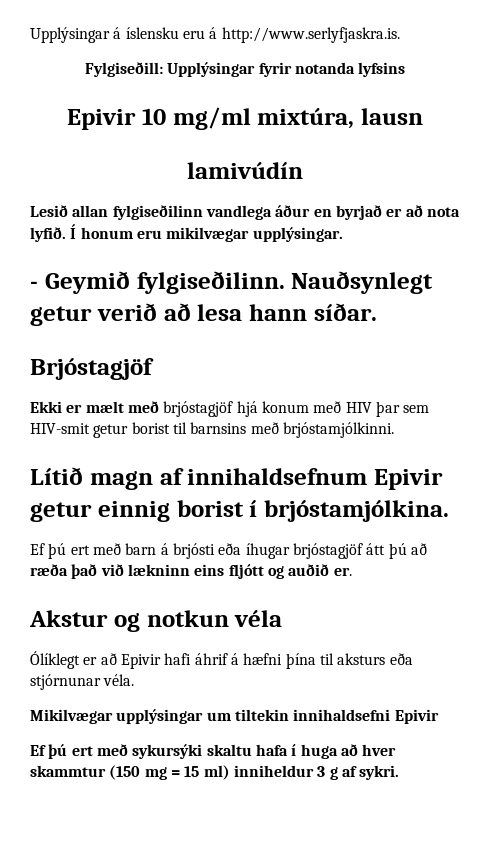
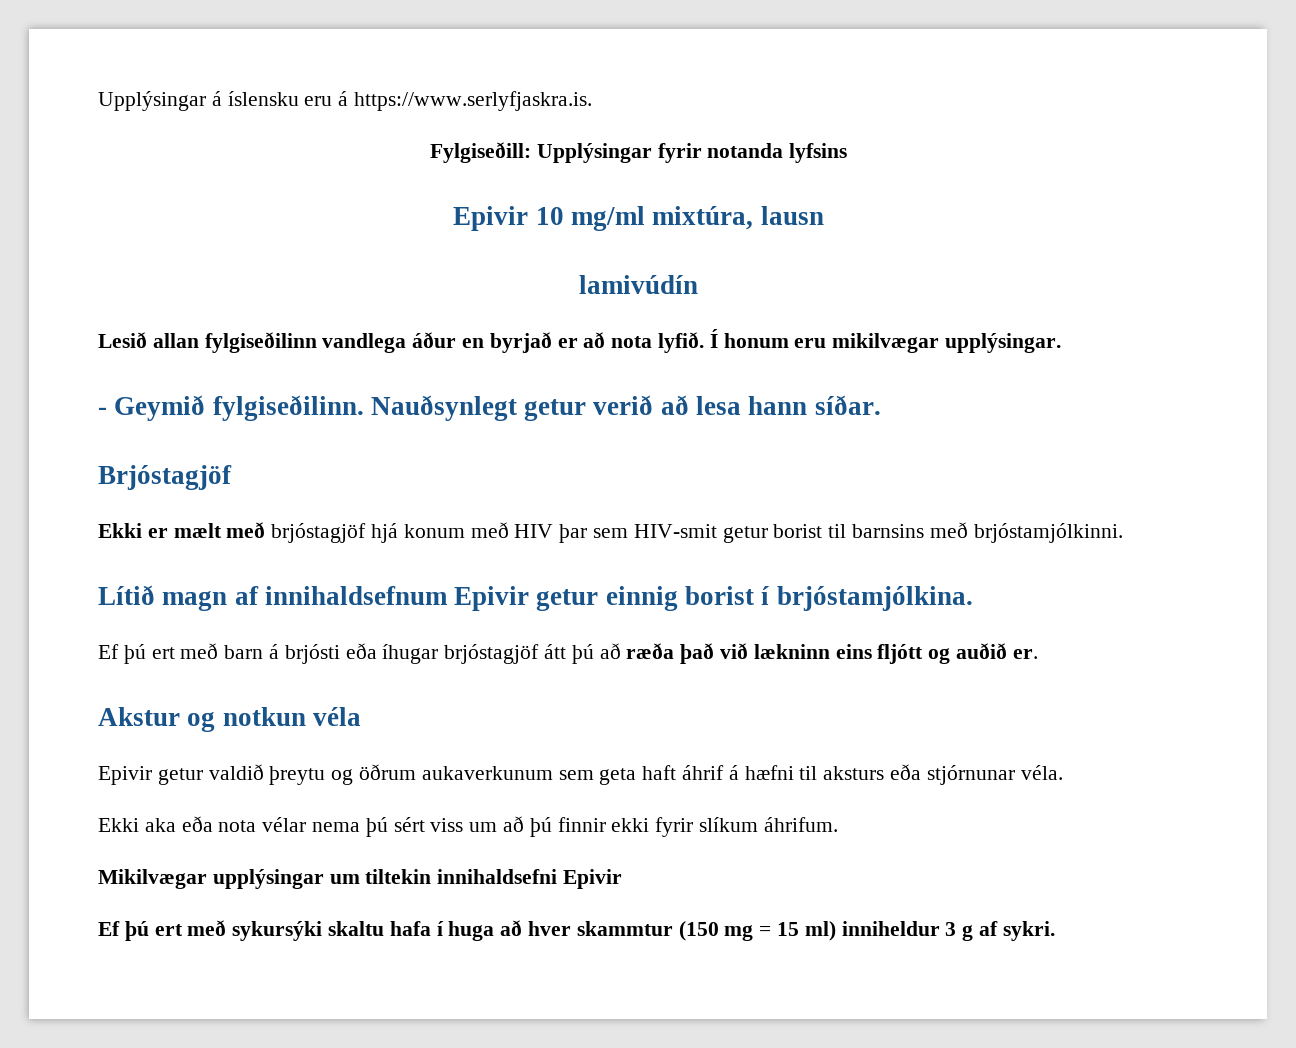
[221,27,400,43] http://www.serlyfjaskra.is. -> [354,91,593,111] https://www.serlyfjaskra.is.
[30,651,192,669] Ólíklegt er að Epivir hafi -> [98,764,677,785] Epivir getur valdið þreytu og öðrum aukaverkunum sem geta haft
[285,653,316,669] þína -> (794, 772) none
(135, 680) none -> [98,816,838,837] // Ekki aka eða nota vélar nema þú sért viss um að þú finnir ekki fyrir slíkum áhrifum.

